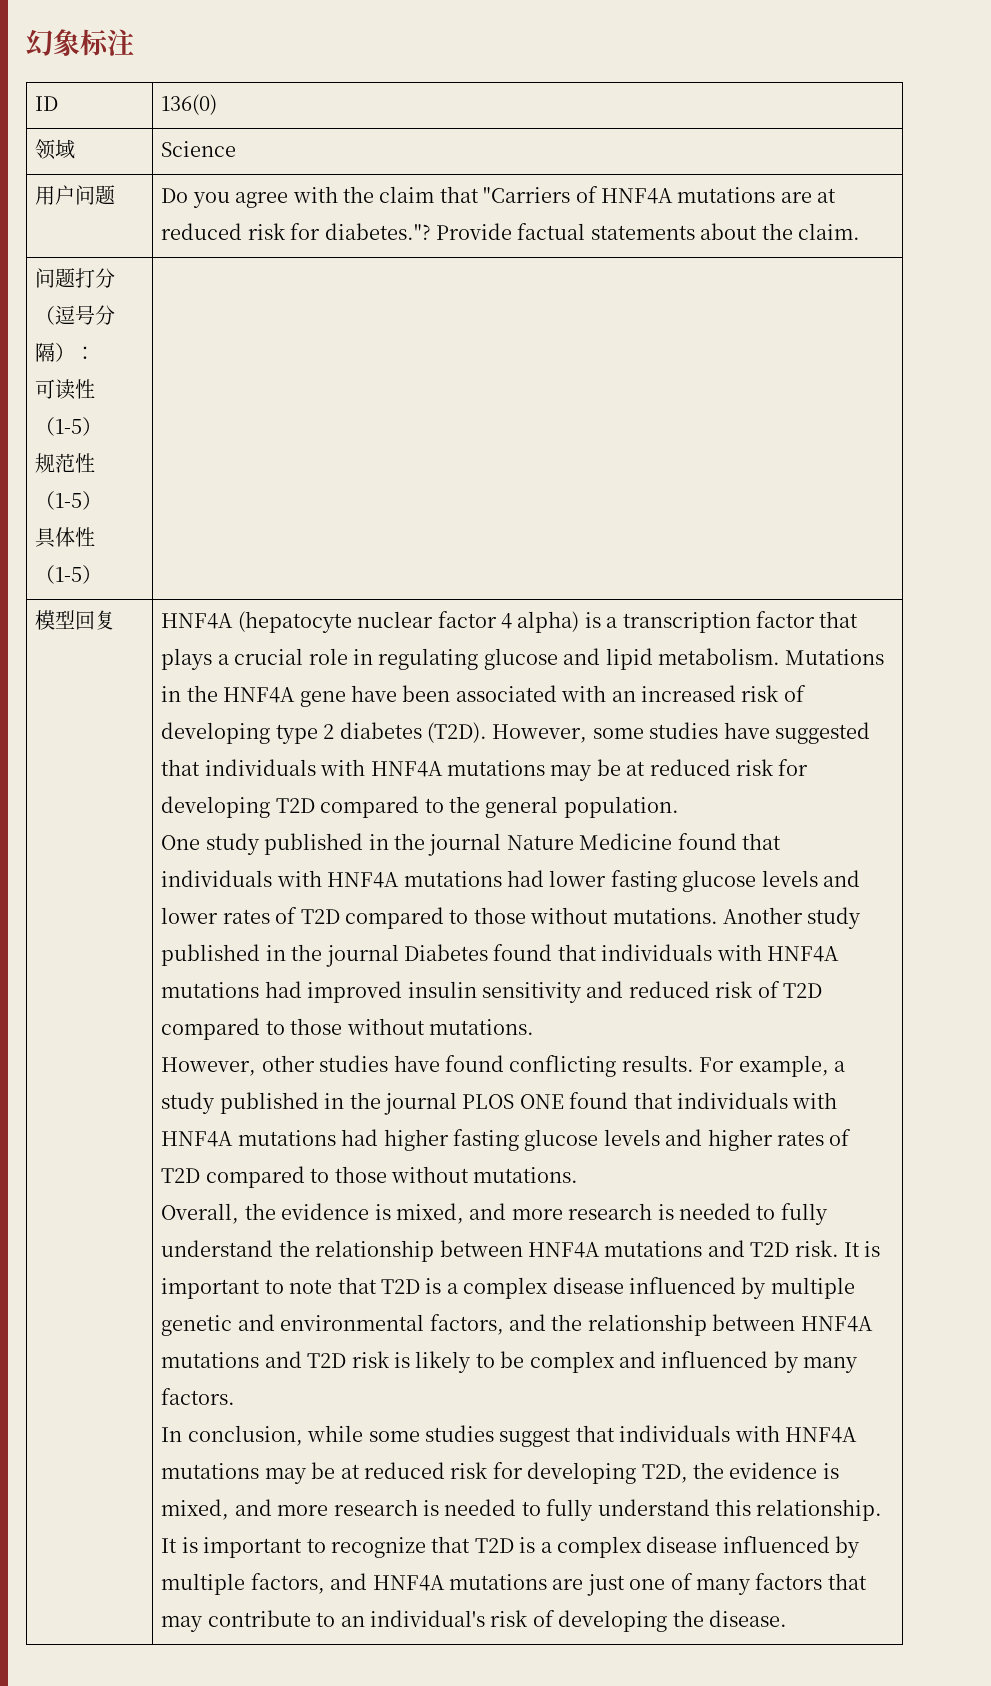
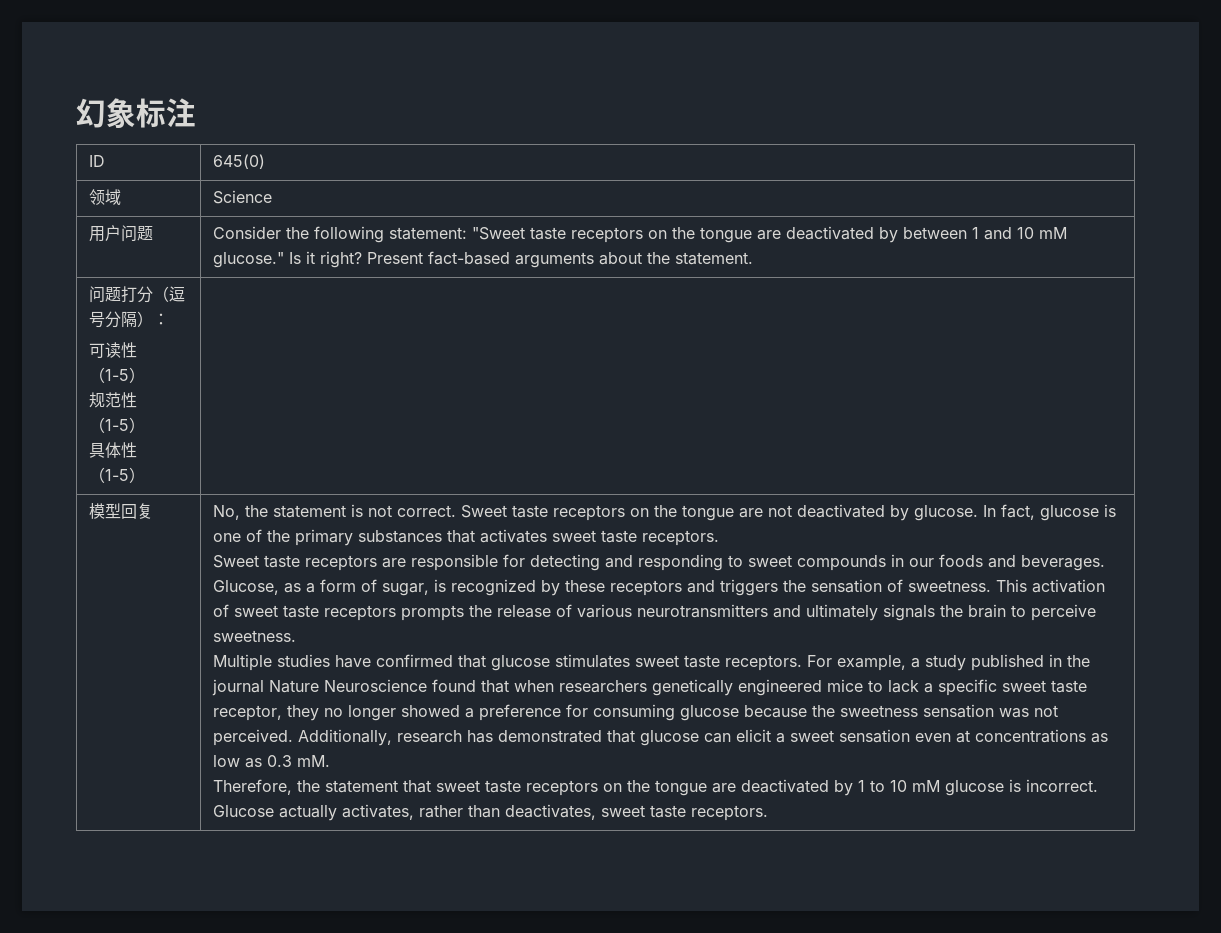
[161,94,218,115] 136(0) -> [212,154,265,169] 645(0)
[161,186,837,208] [161,223,695,240] Do you agree with the claim that "Carriers of HNF4A mutations are at reduced risk for diabetes."? Provide factual statements -> [212,226,1067,243] [212,251,594,268] Consider the following statement: "Sweet taste receptors on the tongue are deactivated by between 1 and 10 mM glucose." Is it right? Present fact-based arguments
[798,223,861,240] claim. -> [674,252,753,265] statement.
[161,611,859,633] [161,648,885,670] [161,685,806,707] [161,722,871,744] [161,759,809,781] [161,796,679,818] [161,833,782,856] [161,870,861,892] [161,907,862,929] [161,944,840,967] [161,981,823,1003] [161,1018,535,1040] [161,1055,694,1077] HNF4A (hepatocyte nuclear factor 4 alpha) is a transcription factor that plays a crucial role in regulating glucose and lipid metabolism. Mutations in the HNF4A gene have been associated with an increased risk of developing type 2 diabetes (T2D). However, some studies have suggested that individuals with HNF4A mutations may be at reduced risk for developing T2D compared to the general population. // One study published in the journal Nature Medicine found that individuals with HNF4A mutations had lower fasting glucose levels and lower rates of T2D compared to those without mutations. Another study published in the journal Diabetes found that individuals with HNF4A mutations had improved insulin sensitivity and reduced risk of T2D compared to those without mutations. // However, other studies have found conflicting results. -> [212,504,1116,521] [212,529,719,546] [212,554,1105,571] [212,579,1105,596] [212,604,1096,621] [212,630,296,642] [212,654,802,671] No, the statement is not correct. Sweet taste receptors on the tongue are not deactivated by glucose. In fact, glucose is one of the primary substances that activates sweet taste receptors. // Sweet taste receptors are responsible for detecting and responding to sweet compounds in our foods and beverages. Glucose, as a form of sugar, is recognized by these receptors and triggers the sensation of sweetness. This activation of sweet taste receptors prompts the release of various neurotransmitters and ultimately signals the brain to perceive sweetness. // Multiple studies have confirmed that glucose stimulates sweet taste receptors.
[462,1092,838,1109] [161,1129,852,1151] [161,1166,579,1188] [161,1203,828,1225] [161,1240,881,1262] [161,1277,855,1299] [161,1314,873,1336] [161,1351,859,1373] [161,1388,236,1405] [161,1425,858,1447] [161,1462,839,1484] [161,1499,883,1521] [161,1536,861,1558] [161,1573,867,1596] [161,1610,788,1632] PLOS ONE found that individuals with HNF4A mutations had higher fasting glucose levels and higher rates of T2D compared to those without mutations. // Overall, the evidence is mixed, and more research is needed to fully understand the relationship between HNF4A mutations and T2D risk. It is important to note that T2D is a complex disease influenced by multiple genetic and environmental factors, and the relationship between HNF4A mutations and T2D risk is likely to be complex and influenced by many factors. // In conclusion, while some studies suggest that individuals with HNF4A mutations may be at reduced risk for developing T2D, the evidence is mixed, and more research is needed to fully understand this relationship. It is important to recognize that T2D is a complex disease influenced by multiple factors, and HNF4A mutations are just one of many factors that may contribute to an individual's risk of developing the disease. -> [268,679,1087,696] [212,704,1058,721] [212,729,1108,746] [212,755,330,768] [212,779,1098,796] [212,804,768,821] Nature Neuroscience found that when researchers genetically engineered mice to lack a specific sweet taste receptor, they no longer showed a preference for consuming glucose because the sweetness sensation was not perceived. Additionally, research has demonstrated that glucose can elicit a sweet sensation even at concentrations as low as 0.3 mM. // Therefore, the statement that sweet taste receptors on the tongue are deactivated by 1 to 10 mM glucose is incorrect. Glucose actually activates, rather than deactivates, sweet taste receptors.

